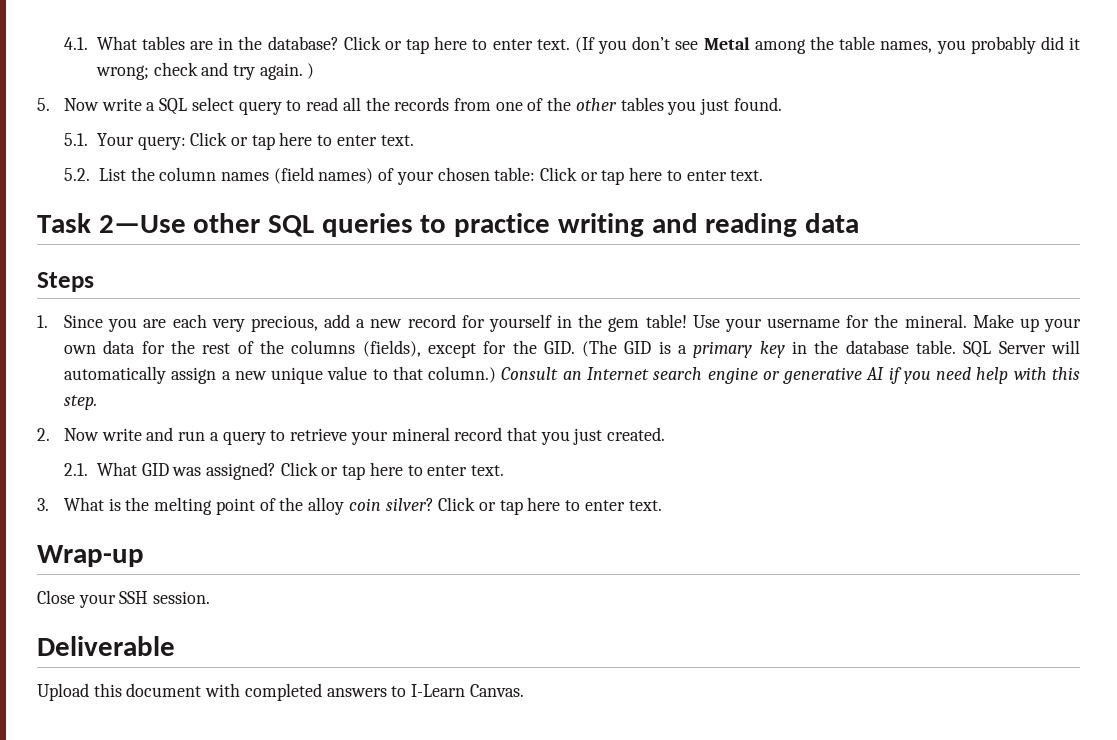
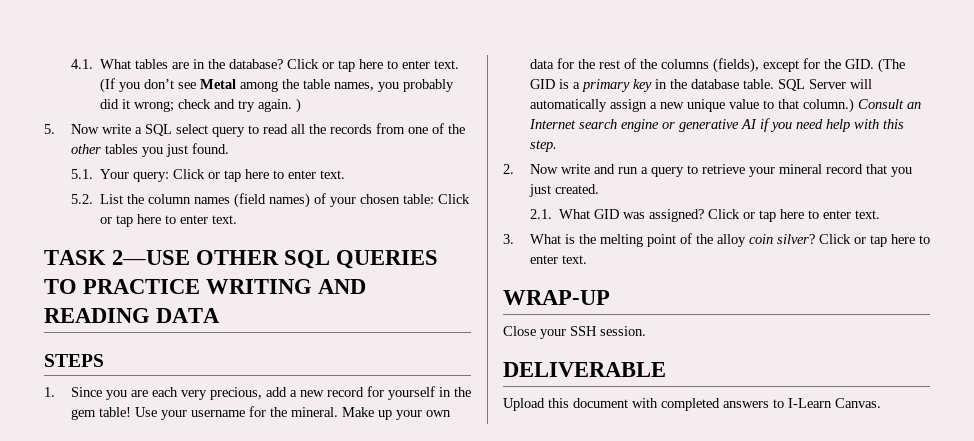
[37,213,859,237] [37,272,94,292] Task 2—Use other SQL queries to practice writing and reading data // Steps -> [44,250,439,269] [44,279,367,294] [44,308,221,323] [44,354,104,367] TASK 2—USE OTHER SQL QUERIES TO PRACTICE WRITING AND READING DATA // STEPS
[37,545,144,567] Wrap-up -> [503,290,610,305] WRAP-UP
[37,636,175,656] Deliverable -> [503,362,666,377] DELIVERABLE

